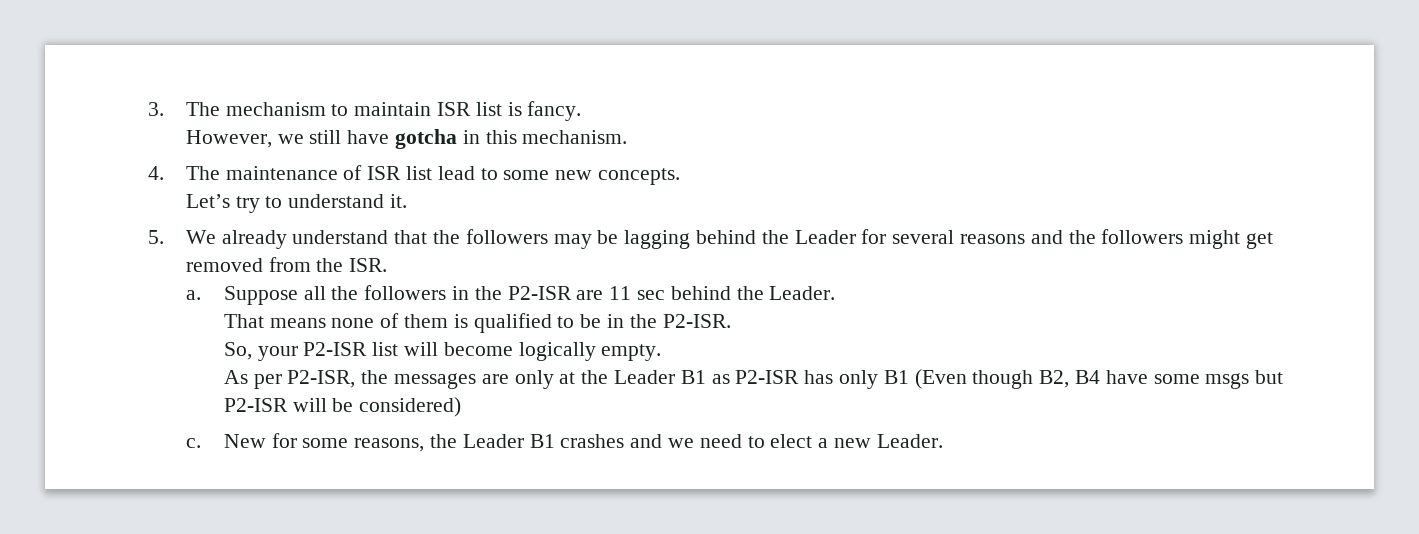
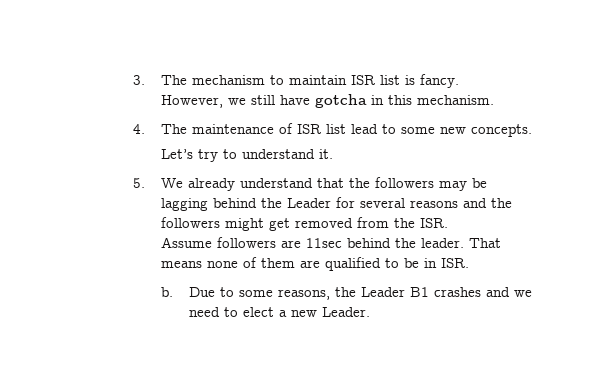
[185,285,836,305] a. Suppose all the followers in the P2-ISR are 11 sec behind the Leader. // -> [160,237,464,248] Assume followers are 11sec behind the leader.
[453,314,468,328] is -> [299,260,320,268] are
[629,314,731,328] [223,342,662,361] [223,369,1284,389] [223,397,462,417] [185,433,297,448] the P2-ISR. // So, your P2-ISR list will become logically empty. // As per P2-ISR, the messages are only at the Leader B1 as P2-ISR has only B1 (Even though B2, B4 have some msgs but P2-ISR will be considered) // c. New for -> [440,258,469,268] [160,287,235,297] ISR. // b. Due to

